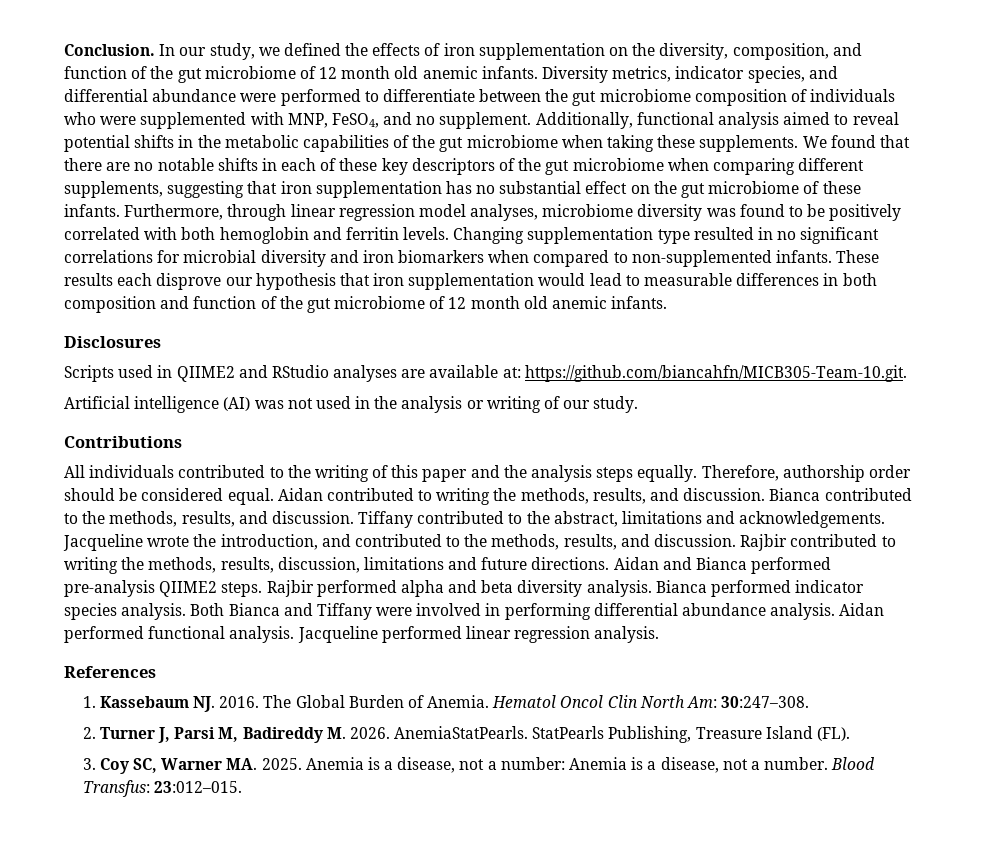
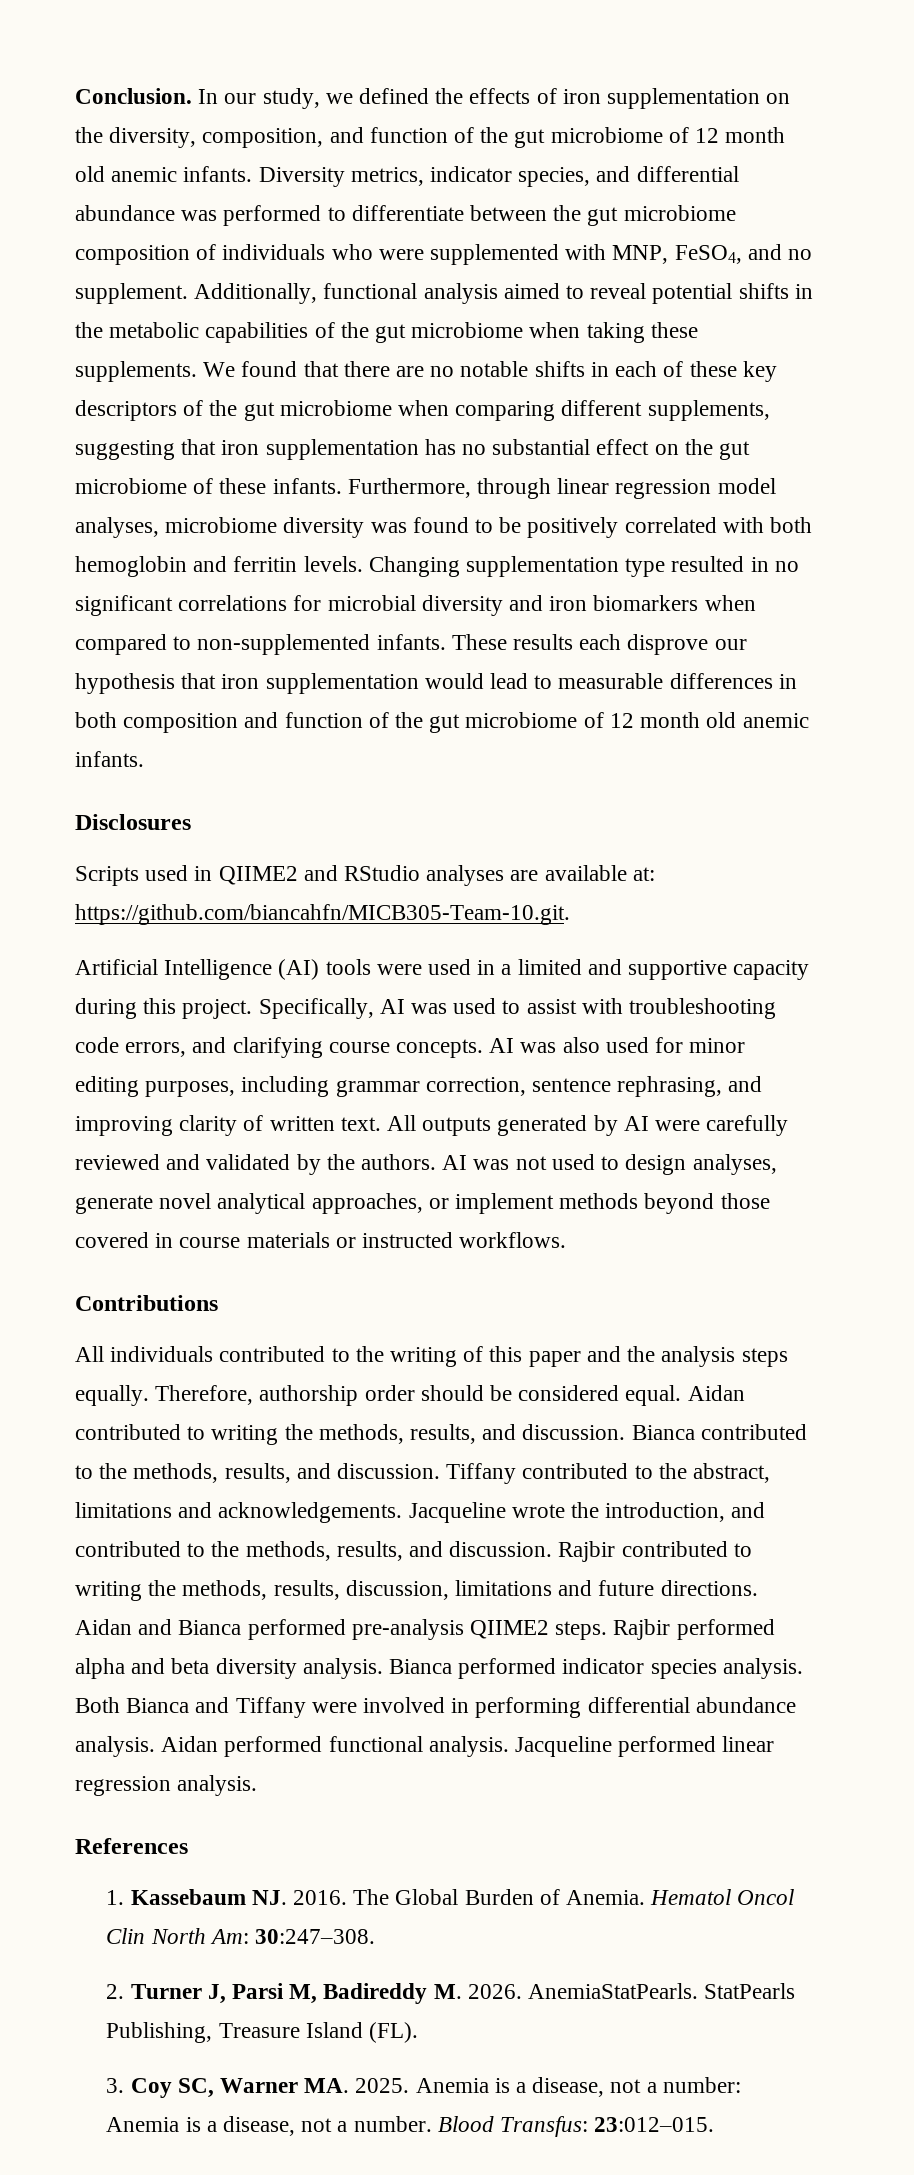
[240,93,277,102] were -> [181,210,218,221] was
[134,396,639,413] intelligence (AI) was not used in the analysis or writing of our study. -> [164,959,810,980] [75,998,777,1019] [75,1037,746,1058] [75,1076,763,1097] [75,1115,789,1136] [75,1154,777,1175] [75,1193,770,1214] [75,1232,567,1248] Intelligence (AI) tools were used in a limited and supportive capacity during this project. Specifically, AI was used to assist with troubleshooting code errors, and clarifying course concepts. AI was also used for minor editing purposes, including grammar correction, sentence rephrasing, and improving clarity of written text. All outputs generated by AI were carefully reviewed and validated by the authors. AI was not used to design analyses, generate novel analytical approaches, or implement methods beyond those covered in course materials or instructed workflows.

